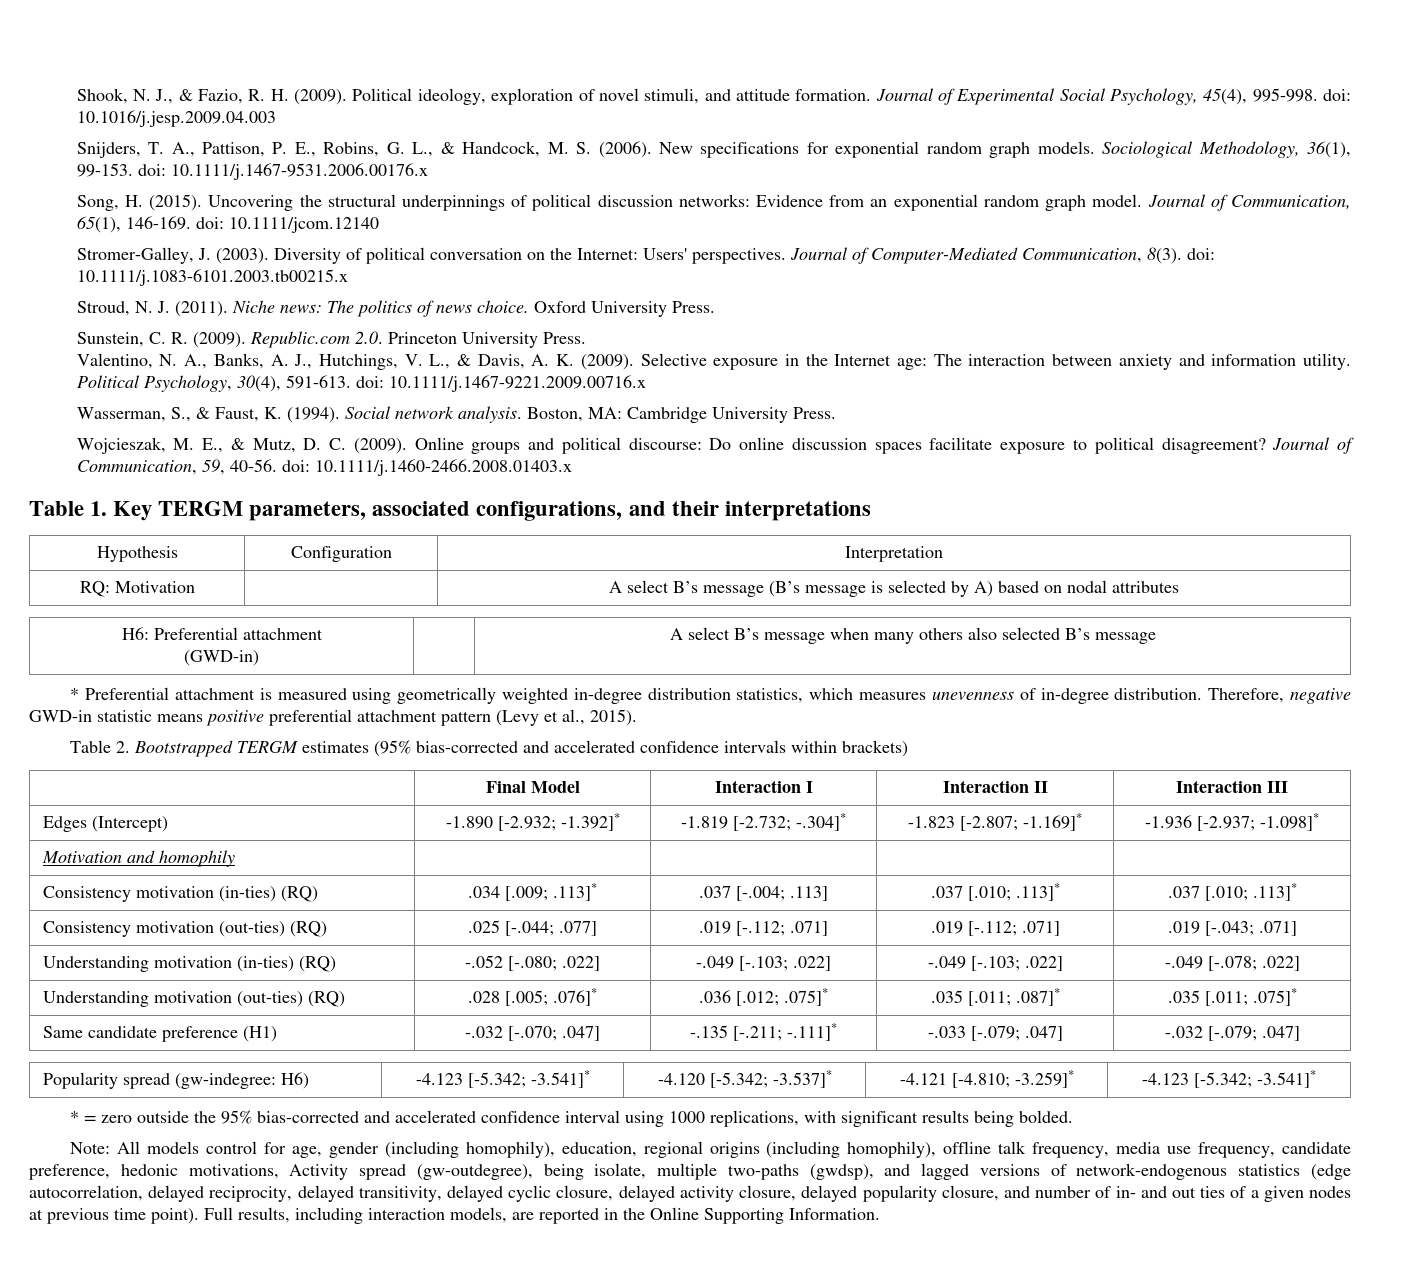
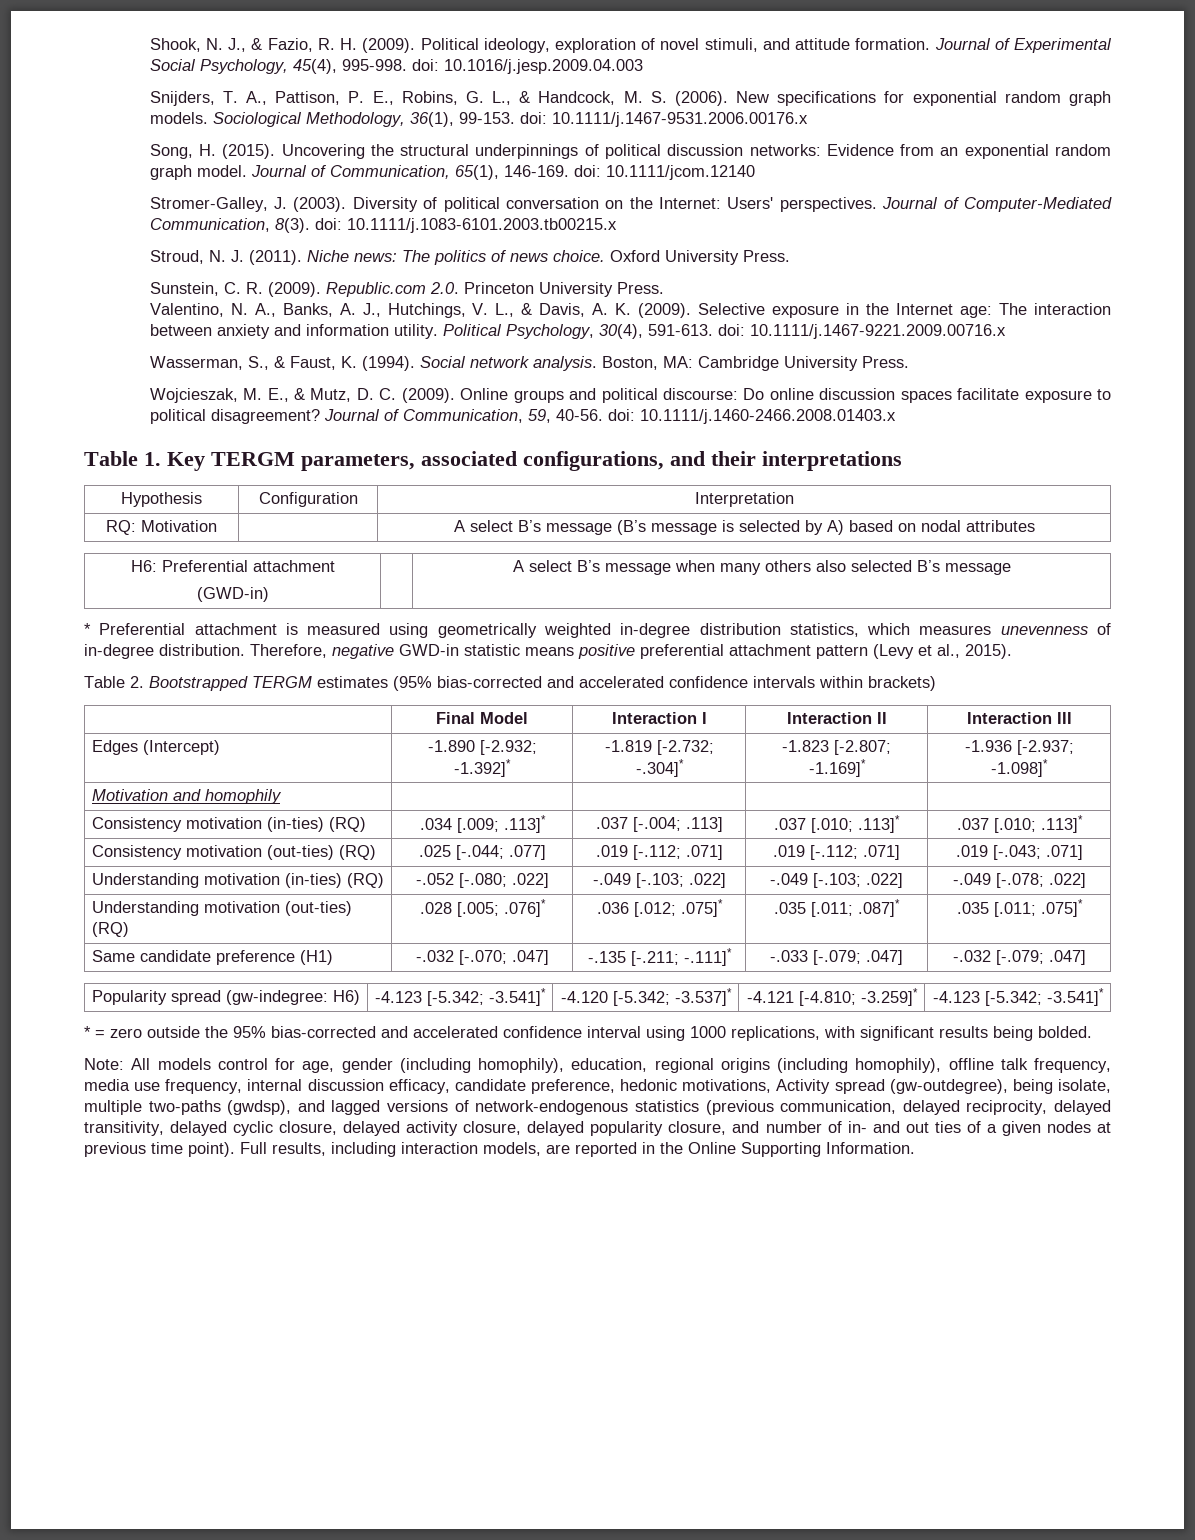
(1276, 1150) none -> [247,1079,450,1094] internal discussion efficacy,
[1310,1164,1351,1180] [29,1185,143,1201] (edge autocorrelation, -> [705,1100,897,1115] (previous communication,

